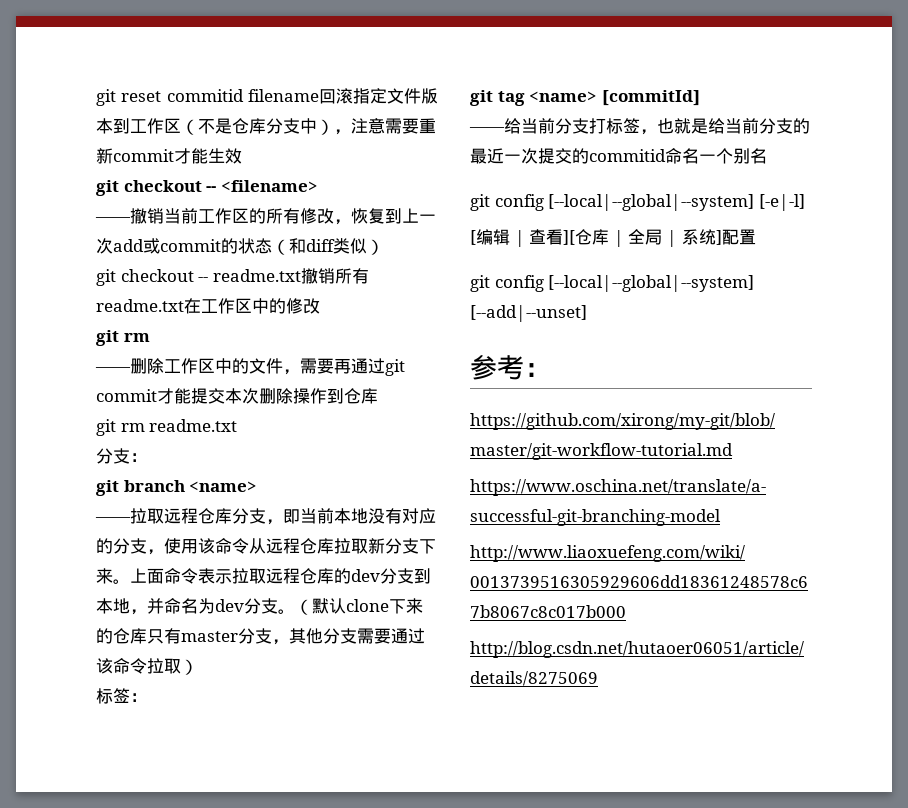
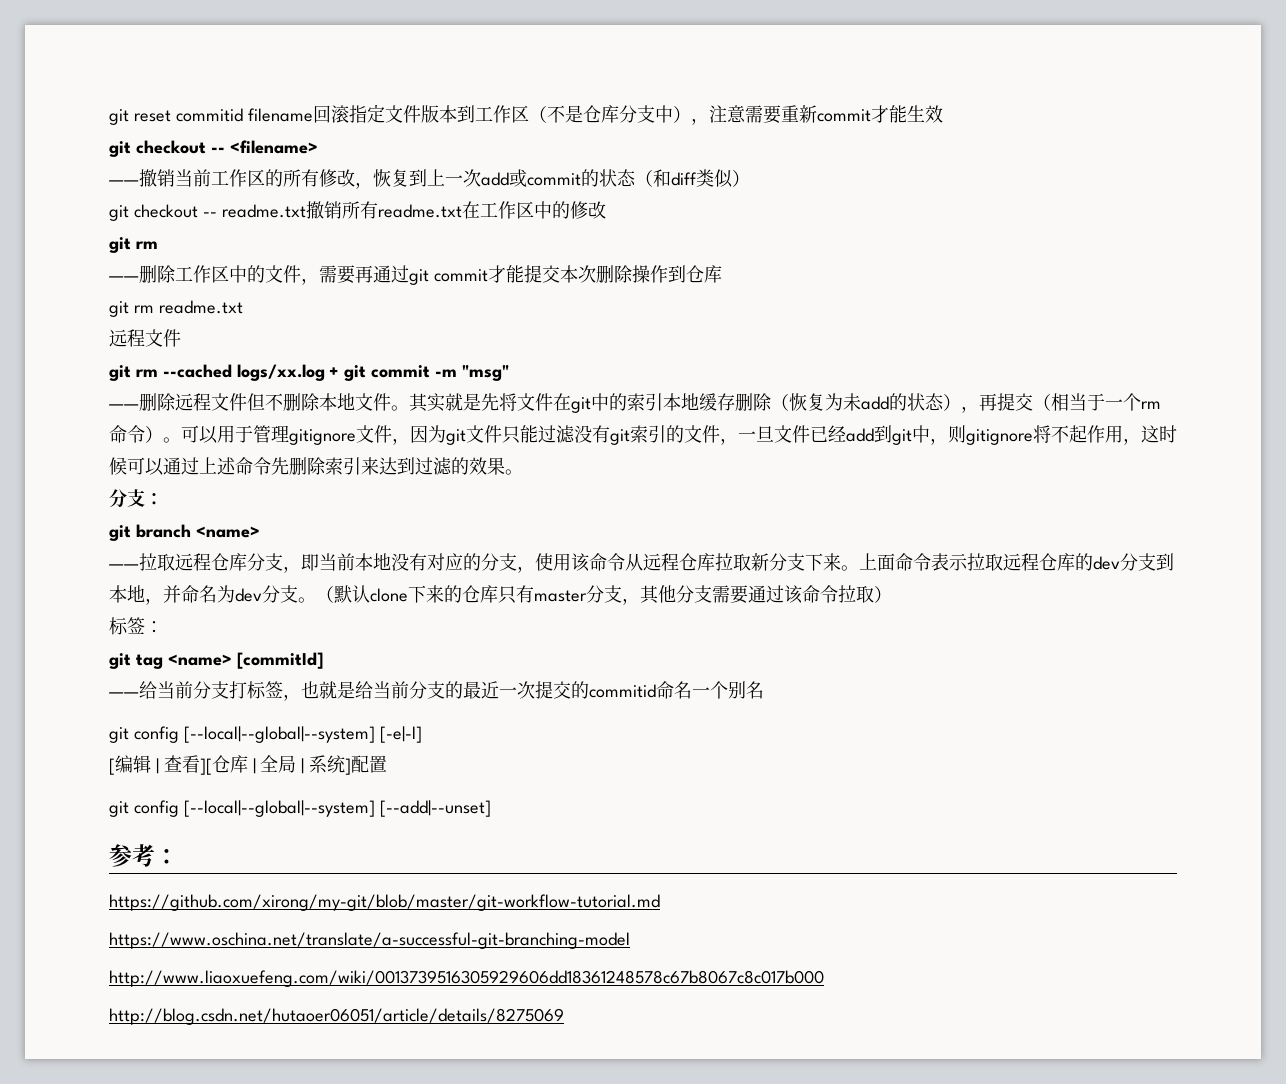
(238, 425) none -> [109,329,181,347] [109,364,509,381] [109,393,1161,413] [109,425,1177,445] [109,457,523,476] // 远程文件 // git rm --cached logs/xx.log + git commit -m "msg" // ——删除远程文件但不删除本地文件。其实就是先将文件在git中的索引本地缓存删除（恢复为未add的状态），再提交（相当于一个rm命令）。可以用于管理gitignore文件，因为git文件只能过滤没有git索引的文件，一旦文件已经add到git中，则gitignore将不起作用，这时候可以通过上述命令先删除索引来达到过滤的效果。

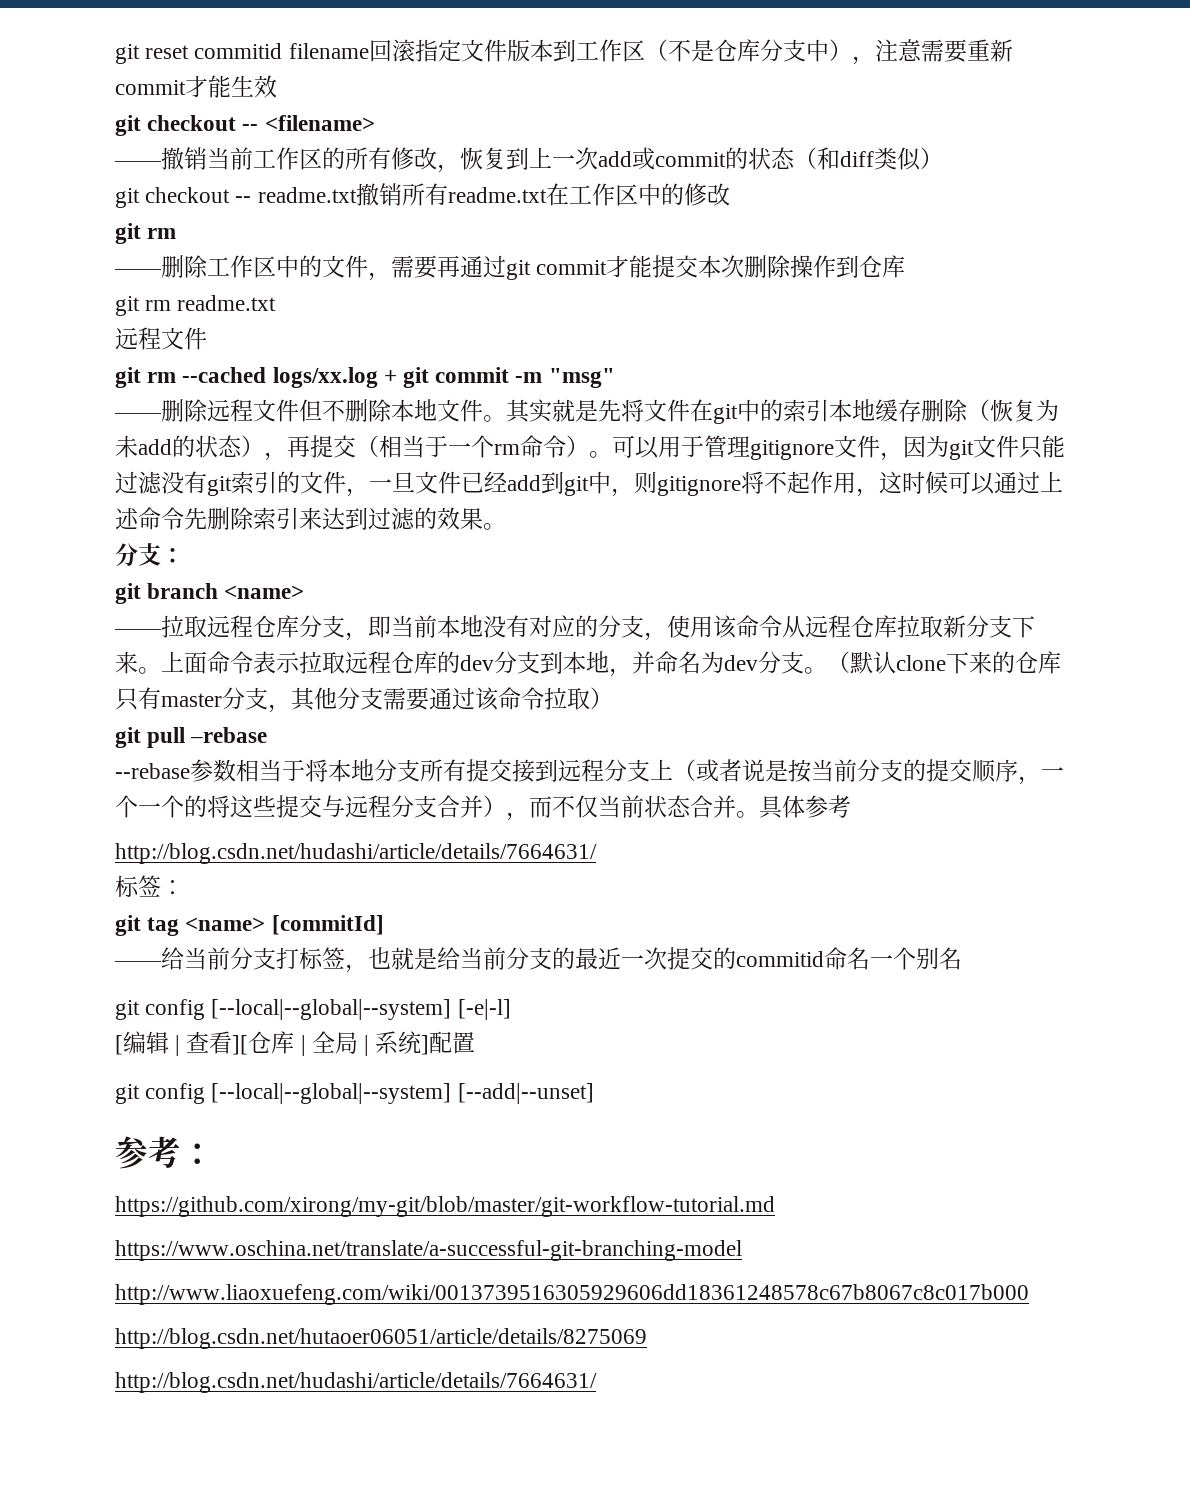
(892, 594) none -> [115,727,268,748] [115,759,1064,785] [115,795,851,821] [115,843,597,864] // git pull –rebase // --rebase参数相当于将本地分支所有提交接到远程分支上（或者说是按当前分支的提交顺序，一个一个的将这些提交与远程分支合并），而不仅当前状态合并。具体参考 // http://blog.csdn.net/hudashi/article/details/7664631/
(564, 1016) none -> [115,1372,597,1393] // http://blog.csdn.net/hudashi/article/details/7664631/

